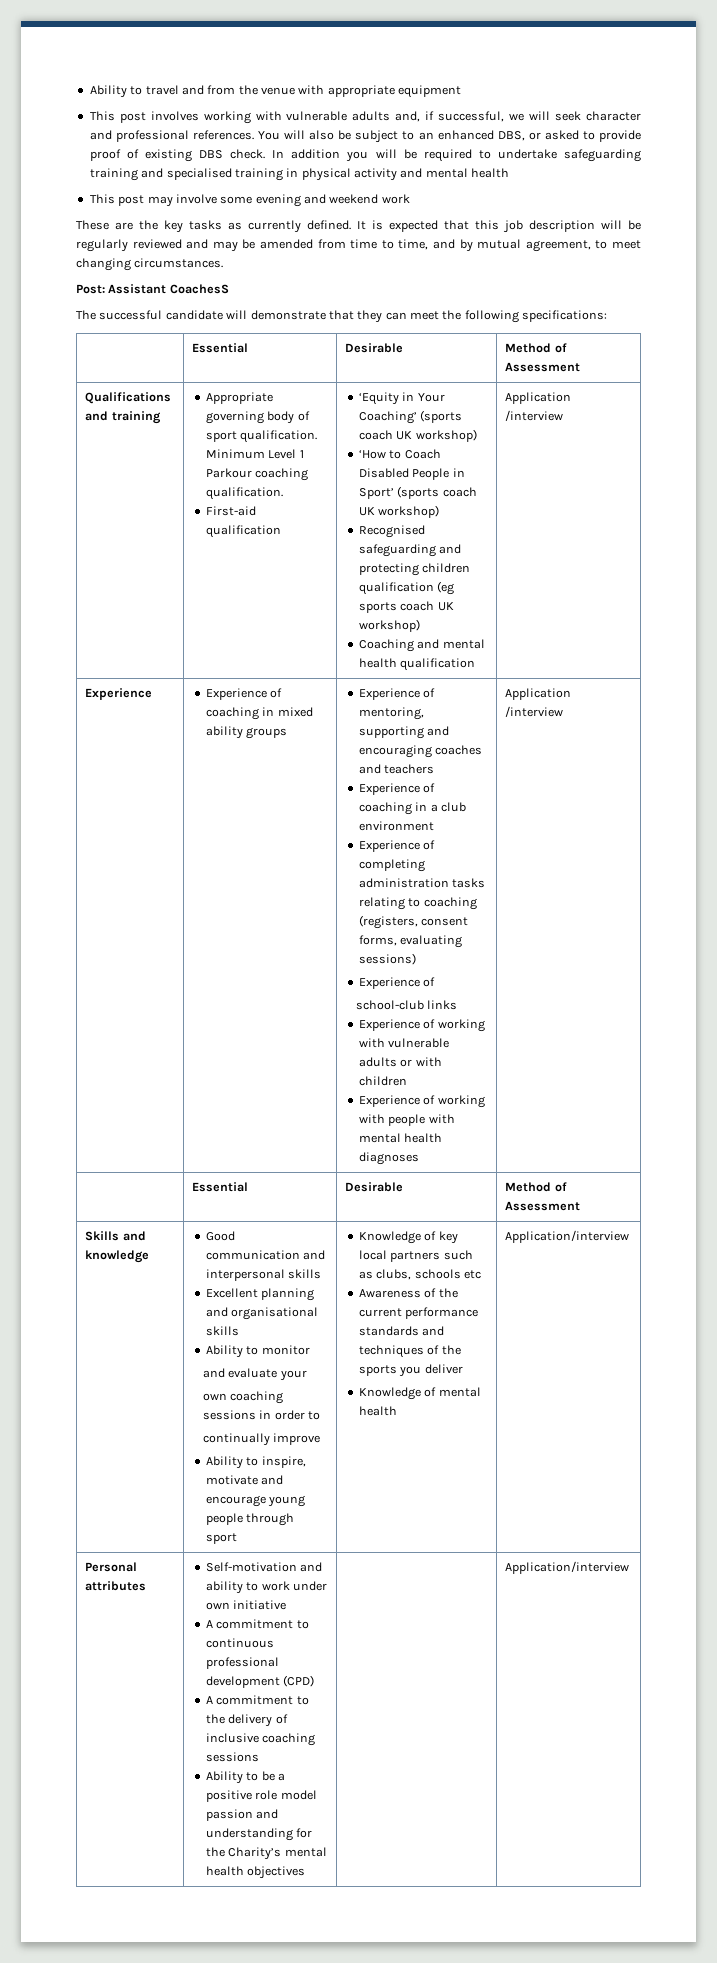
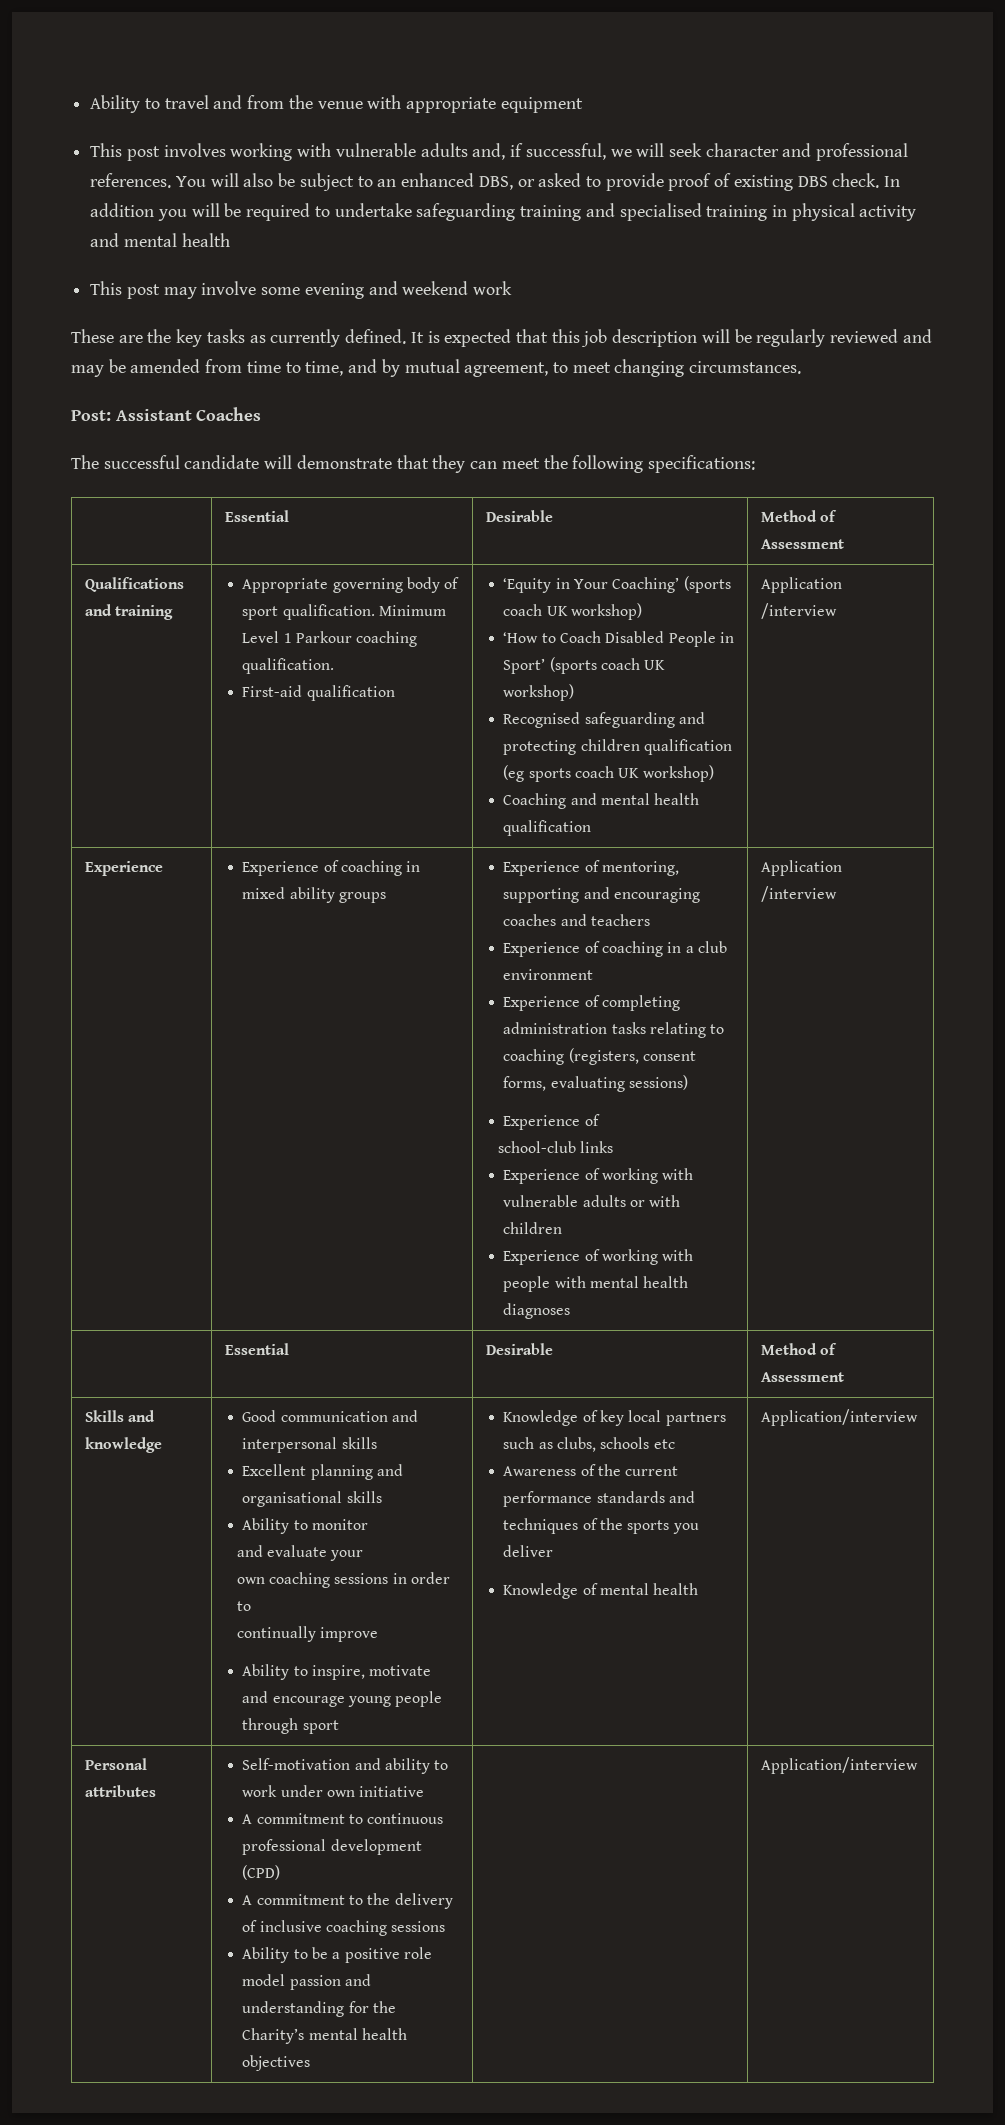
[169,284,229,294] CoachesS -> [196,407,262,421] Coaches

